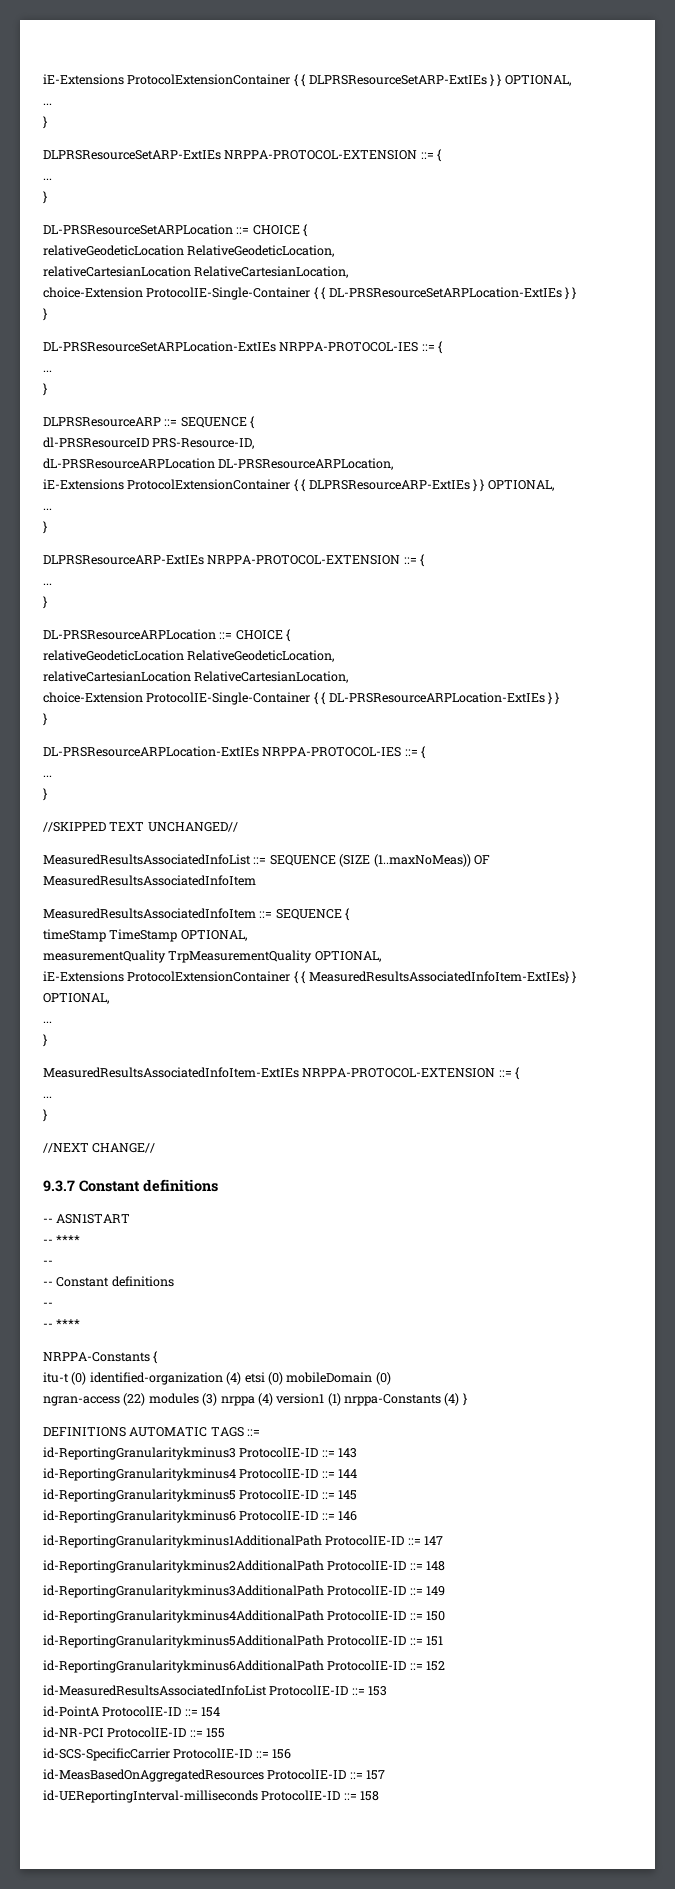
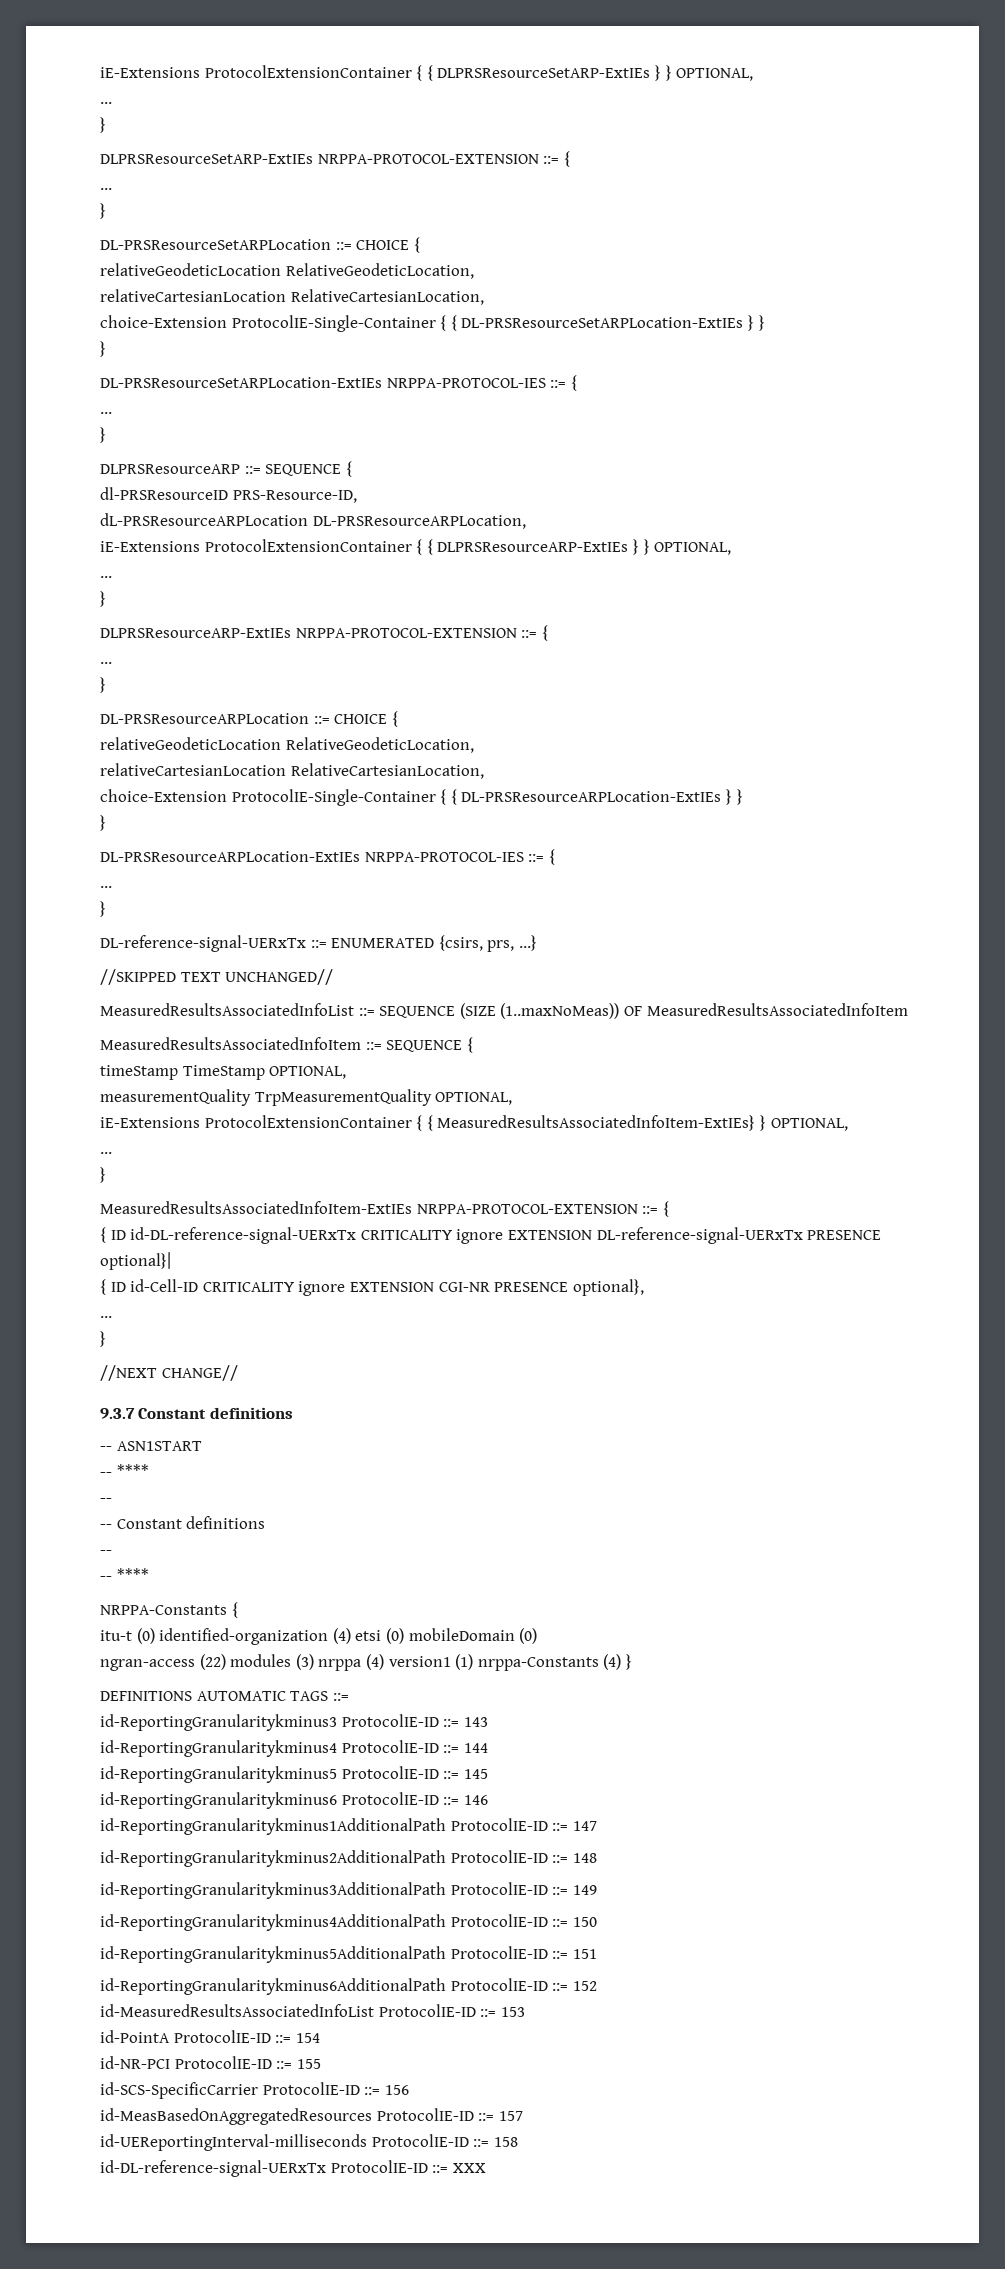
(47, 794) none -> [100,935,537,952] // DL-reference-signal-UERxTx ::= ENUMERATED {csirs, prs, ...}
(521, 1073) none -> [100,1227,882,1244] [100,1252,171,1270] [100,1279,644,1296] // { ID id-DL-reference-signal-UERxTx CRITICALITY ignore EXTENSION DL-reference-signal-UERxTx PRESENCE optional}| // { ID id-Cell-ID CRITICALITY ignore EXTENSION CGI-NR PRESENCE optional},
(380, 1796) none -> [100,2160,486,2177] // id-DL-reference-signal-UERxTx ProtocolIE-ID ::= XXX

